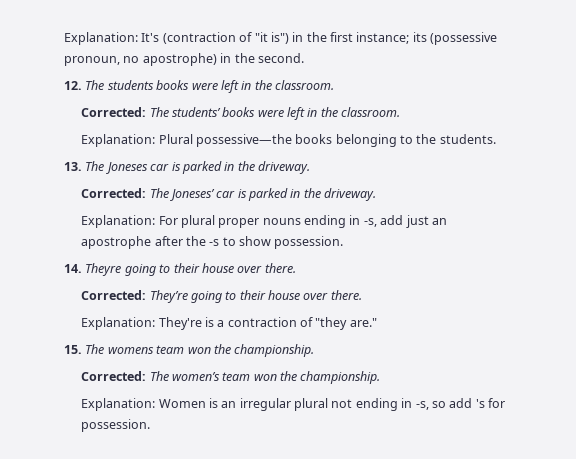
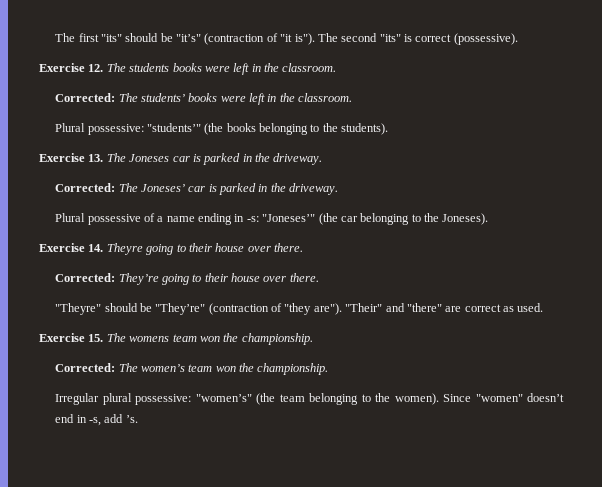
[64,32,498,45] [64,53,304,66] Explanation: It's (contraction of "it is") in the first instance; its (possessive pronoun, no apostrophe) in the second. // -> [55,33,518,45] [39,63,85,72] The first "its" should be "it’s" (contraction of "it is"). The second "its" is correct (possessive). // Exercise
[81,134,292,147] Explanation: Plural possessive—the -> [55,123,224,135] Plural possessive: "students’" (the
[439,134,496,144] students. // -> [341,123,389,135] [39,153,85,162] students). // Exercise
[81,215,447,228] [81,236,344,249] Explanation: For plural proper nouns ending in -s, add just an apostrophe after the -s to show possession. // -> [55,213,489,225] [39,243,85,252] Plural possessive of a name ending in -s: "Joneses’" (the car belonging to the Joneses). // Exercise
[81,317,377,330] Explanation: They're is a contraction of "they are." // -> [55,303,544,315] [39,333,85,342] "Theyre" should be "They’re" (contraction of "they are"). "Their" and "there" are correct as used. // Exercise
[81,398,506,411] [81,419,151,432] Explanation: Women is an irregular plural not ending in -s, so add 's for possession. -> [55,393,564,405] [55,414,138,426] Irregular plural possessive: "women’s" (the team belonging to the women). Since "women" doesn’t end in -s, add ’s.

